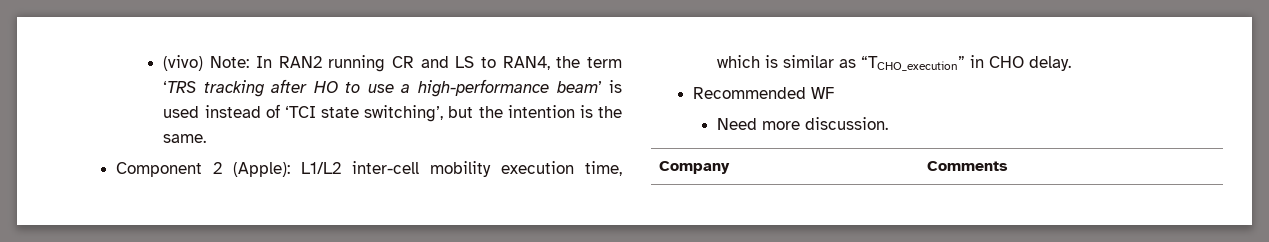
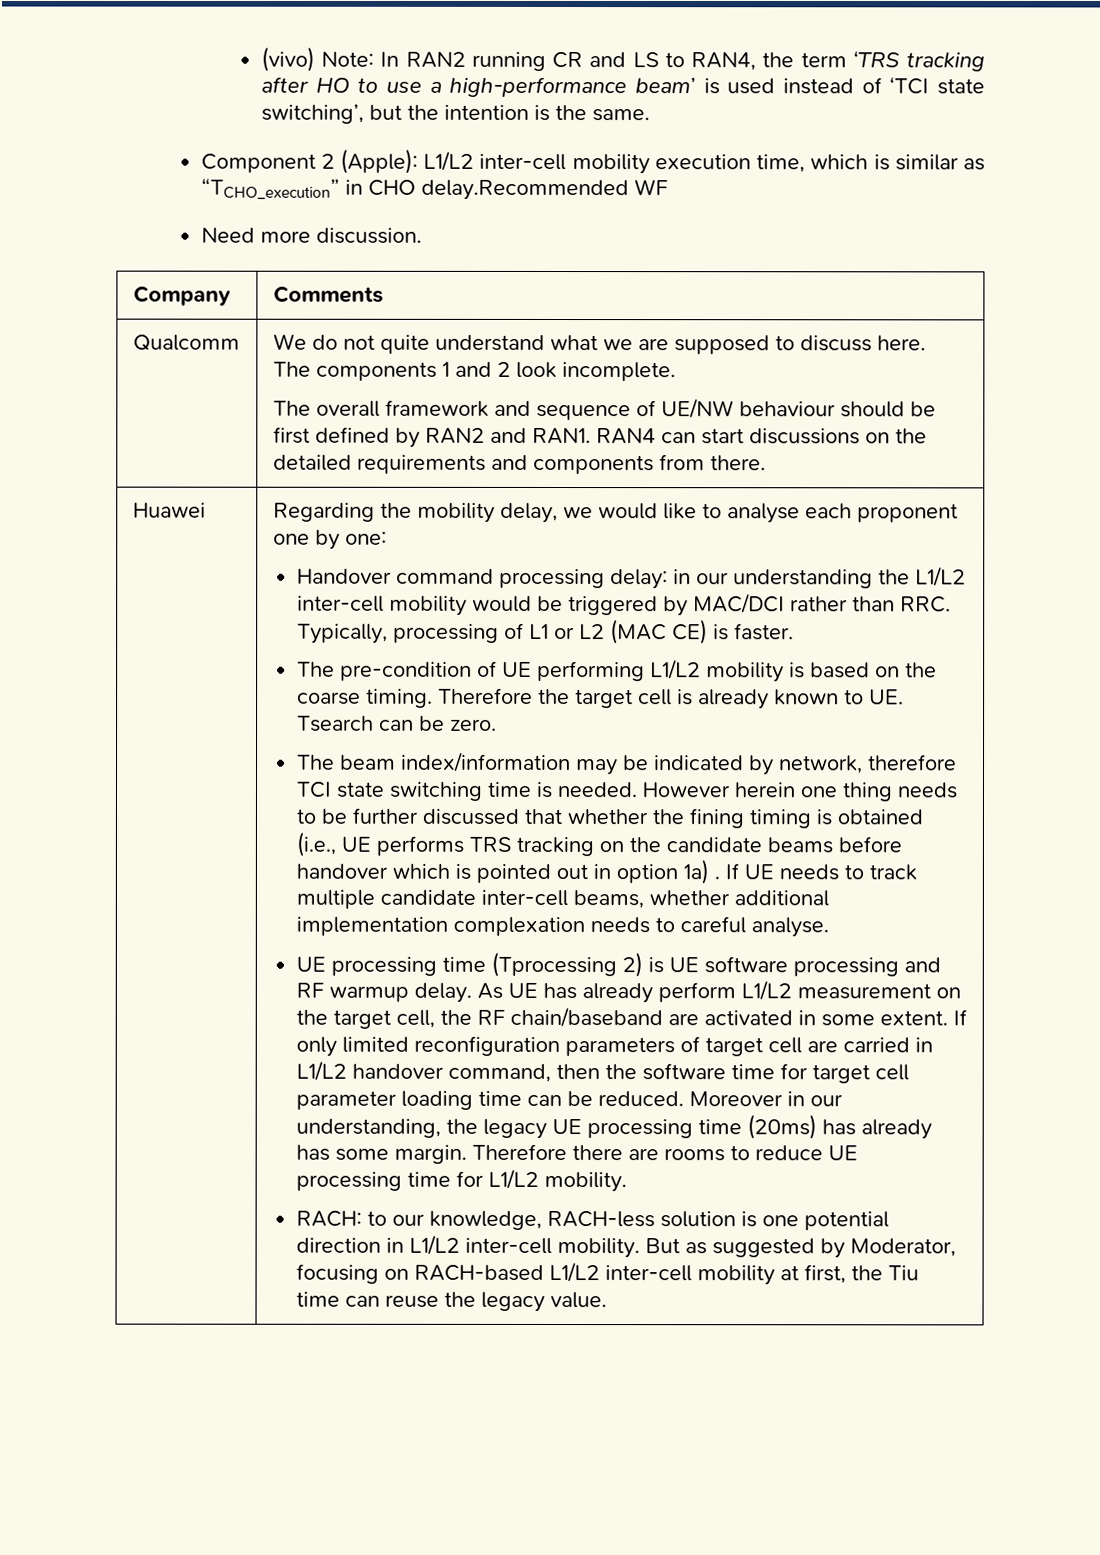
[1029,56,1072,71] [693,87,807,99] delay. // Recommended -> [420,179,629,201] delay.Recommended
(1008, 166) none -> [132,334,240,351] [272,333,926,355] [272,361,676,382] [272,398,936,421] [272,426,927,448] [272,454,766,475] [132,502,206,518] [272,502,958,524] [272,529,387,550] [297,566,967,590] [297,593,952,617] [297,619,795,645] [297,659,938,683] [297,687,905,710] [297,715,498,732] [297,751,958,776] [296,781,958,802] [296,807,924,829] [296,831,903,857] [296,859,918,885] [296,889,830,909] [296,916,830,938] [296,951,942,978] [296,980,962,1004] [296,1006,968,1029] [296,1035,934,1057] [296,1060,910,1084] [296,1090,844,1110] [296,1114,933,1140] [296,1143,859,1164] [296,1168,628,1193] [296,1210,890,1231] [296,1234,957,1259] [296,1261,920,1286] [296,1291,608,1312] // Qualcomm | We do not quite understand what we are supposed to discuss here. The components 1 and 2 look incomplete. // The overall framework and sequence of UE/NW behaviour should be first defined by RAN2 and RAN1. RAN4 can start discussions on the detailed requirements and components from there. // Huawei | Regarding the mobility delay, we would like to analyse each proponent one by one: // Handover command processing delay: in our understanding the L1/L2 inter-cell mobility would be triggered by MAC/DCI rather than RRC. Typically, processing of L1 or L2 (MAC CE) is faster. // The pre-condition of UE performing L1/L2 mobility is based on the coarse timing. Therefore the target cell is already known to UE. Tsearch can be zero. // The beam index/information may be indicated by network, therefore TCI state switching time is needed. However herein one thing needs to be further discussed that whether the fining timing is obtained (i.e., UE performs TRS tracking on the candidate beams before handover which is pointed out in option 1a) . If UE needs to track multiple candidate inter-cell beams, whether additional implementation complexation needs to careful analyse. // UE processing time (Tprocessing 2) is UE software processing and RF warmup delay. As UE has already perform L1/L2 measurement on the target cell, the RF chain/baseband are activated in some extent. If only limited reconfiguration parameters of target cell are carried in L1/L2 handover command, then the software time for target cell parameter loading time can be reduced. Moreover in our understanding, the legacy UE processing time (20ms) has already has some margin. Therefore there are rooms to reduce UE processing time for L1/L2 mobility. // RACH: to our knowledge, RACH-less solution is one potential direction in L1/L2 inter-cell mobility. But as suggested by Moderator, focusing on RACH-based L1/L2 inter-cell mobility at first, the Tiu time can reuse the legacy value.

